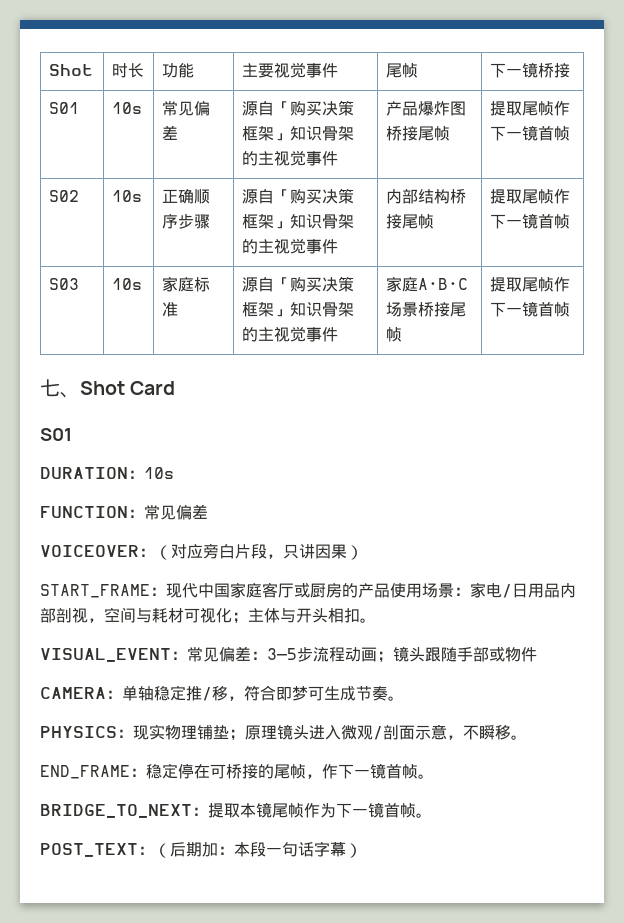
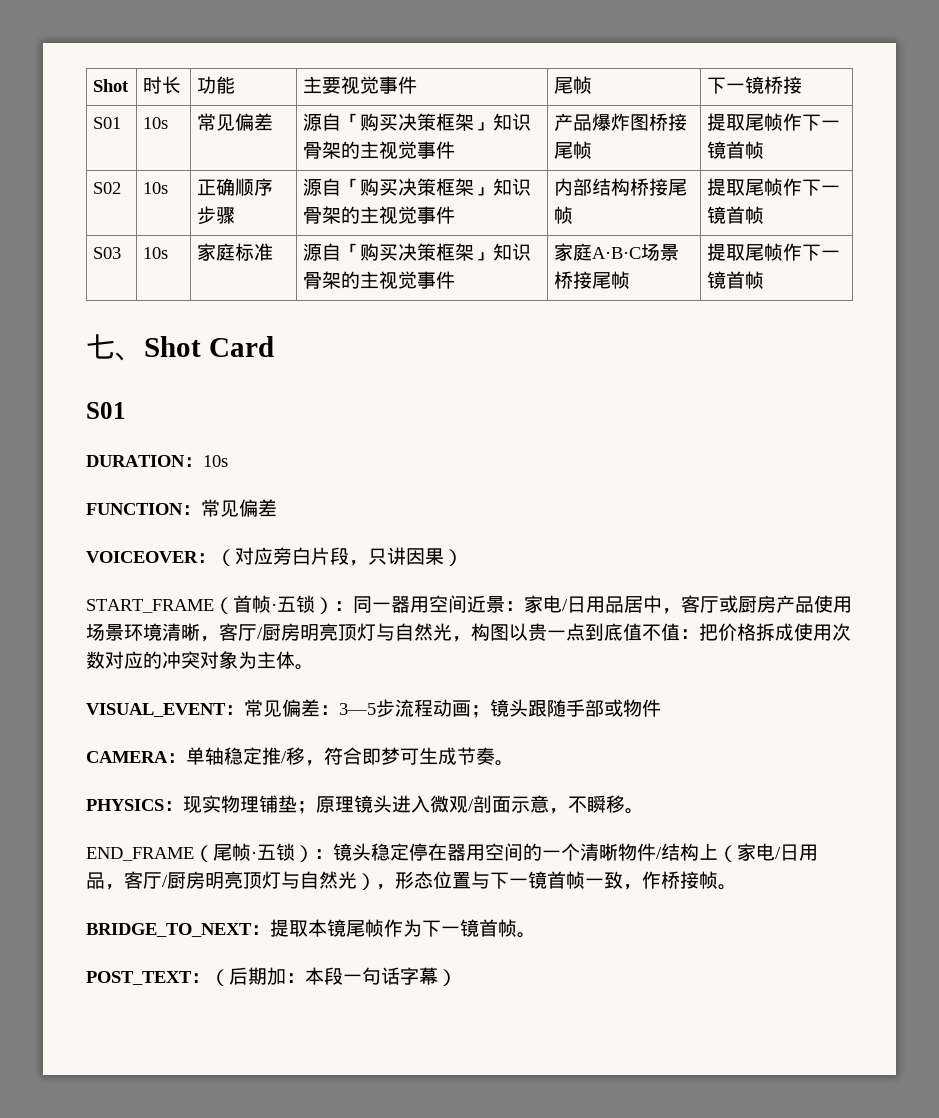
[150,582,438,598] ：现代中国家庭客厅或厨房的产品使用场 -> [214,595,486,614] （首帧·五锁）：同一器用空间近
[560,583,576,598] [40,607,360,624] 内部剖视，空间与耗材可视化；主体与开头相扣 -> [624,595,852,614] [86,623,851,642] [86,651,295,669] 居中，客厅或厨房产品使用场景环境清晰，客厅/厨房明亮顶灯与自然光，构图以贵一点到底值不值：把价格拆成使用次数对应的冲突对象为主体
[130,763,402,779] ：稳定停在可桥接的尾帧，作下一镜首 -> [194,843,818,862] [86,871,699,890] （尾帧·五锁）：镜头稳定停在器用空间的一个清晰物件/结构上（家电/日用品，客厅/厨房明亮顶灯与自然光），形态位置与下一镜首帧一致，作桥接

